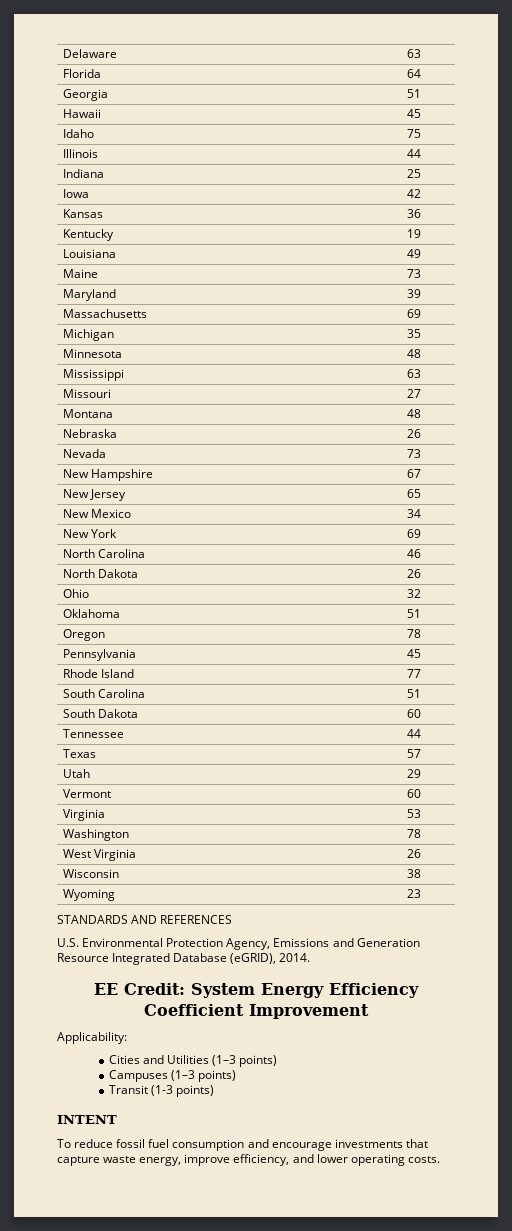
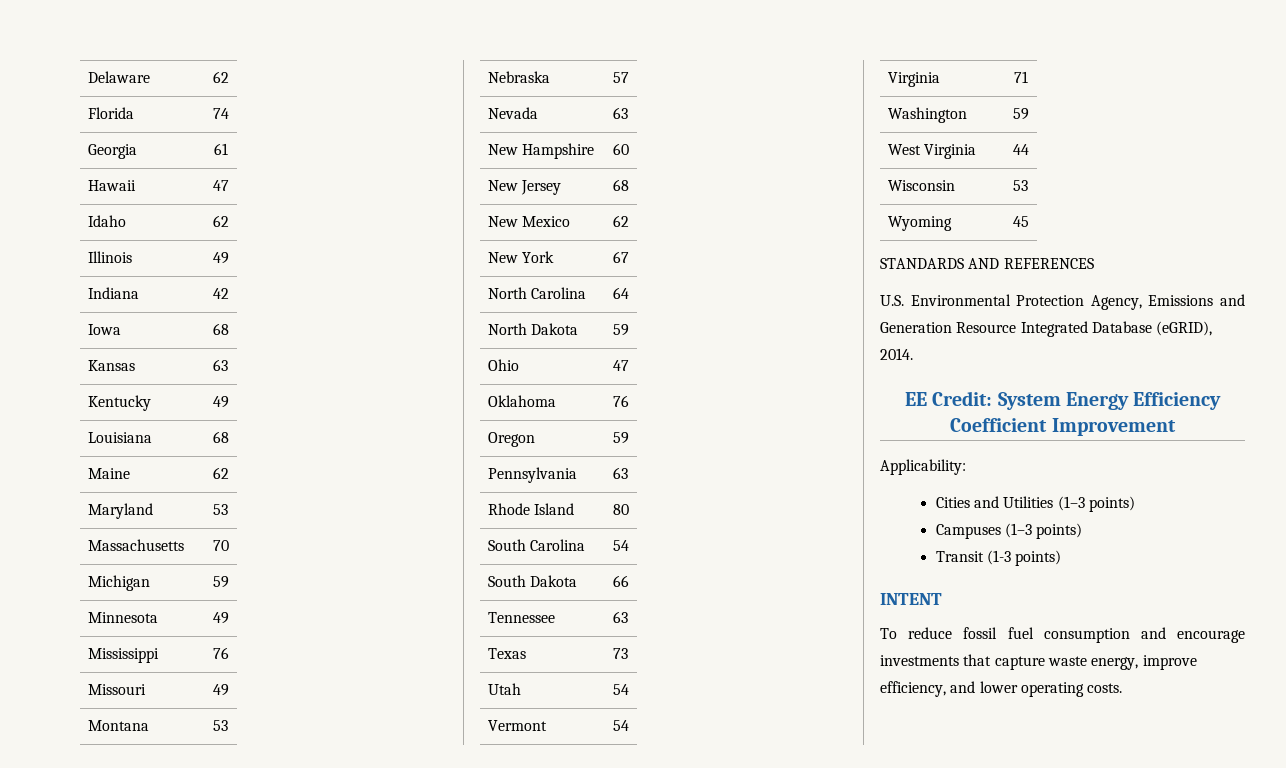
[406,49,421,58] [62,69,101,78] [406,69,421,78] [62,89,108,101] [406,89,421,98] [62,109,101,118] [406,109,421,118] [62,129,94,138] [406,129,421,138] [62,149,98,158] [406,149,421,158] [62,169,104,178] [406,169,421,178] [62,189,89,198] [406,189,421,198] [62,209,103,218] [406,209,421,218] 63 // Florida | 64 // Georgia | 51 // Hawaii | 45 // Idaho | 75 // Illinois | 44 // Indiana | 25 // Iowa | 42 // Kansas | 36 -> [212,71,229,83] [87,107,134,119] [212,108,229,119] [87,144,137,159] [213,143,228,155] [87,180,136,191] [212,180,229,191] [87,215,126,227] [212,215,229,227] [87,251,132,263] [212,252,229,264] [87,287,139,299] [212,288,229,299] [87,324,121,335] [212,323,229,335] [87,360,135,371] [213,359,228,371] 62 // Florida | 74 // Georgia | 61 // Hawaii | 47 // Idaho | 62 // Illinois | 49 // Indiana | 42 // Iowa | 68 // Kansas | 63
[406,229,421,238] 19 -> [212,396,229,408] 49
[406,249,421,258] 49 -> [212,431,229,443] 68
[406,269,421,278] 73 -> [212,467,229,479] 62
[406,289,421,298] 39 -> [213,504,228,515] 53
[406,309,421,318] 69 -> [212,540,229,551] 70
[406,329,421,338] 35 -> [212,576,229,588] 59
[406,349,421,358] 48 -> [212,612,229,624] 49
[406,369,421,378] 63 -> [212,647,229,659] 76
[406,389,421,398] 27 -> [212,684,229,696] 49
[406,409,421,418] 48 -> [213,720,228,731] 53
[406,429,421,438] 26 -> [612,72,629,83] 57
[406,449,421,458] 73 -> [613,107,628,119] 63
[406,469,421,478] 67 -> [612,143,629,155] 60
[406,489,421,498] 65 -> [612,179,629,191] 68
[406,509,421,518] 34 -> [612,215,629,227] 62
[406,529,421,538] 69 -> [612,251,629,263] 67
[406,549,421,558] 46 -> [612,287,629,299] 64
[406,569,421,578] 26 -> [612,324,629,336] 59
[406,589,421,598] 32 -> [612,360,629,371] 47
[406,609,421,618] 51 -> [612,395,629,407] 76
[406,629,421,638] 78 -> [612,432,629,444] 59
[406,649,421,658] 45 -> [613,467,628,479] 63
[406,669,421,678] 77 -> [612,504,629,515] 80
[406,689,421,698] 51 -> [612,540,629,551] 54
[406,709,421,718] 60 -> [612,575,629,587] 66
[406,729,421,738] 44 -> [613,611,628,623] 63
[406,749,421,758] 57 -> [613,648,628,659] 73
[406,769,421,778] 29 -> [612,684,629,695] 54
[406,789,421,798] [62,809,105,821] [406,809,421,818] 60 // Virginia | 53 -> [612,720,629,731] [887,72,940,87] [1013,71,1028,83] 54 // Virginia | 71
[406,829,421,838] 78 -> [1012,108,1029,120] 59
[406,849,421,858] 26 -> [1012,144,1029,155] 44
[406,869,421,878] 38 -> [1013,180,1028,191] 53
[406,889,421,898] 23 -> [1012,216,1029,227] 45

